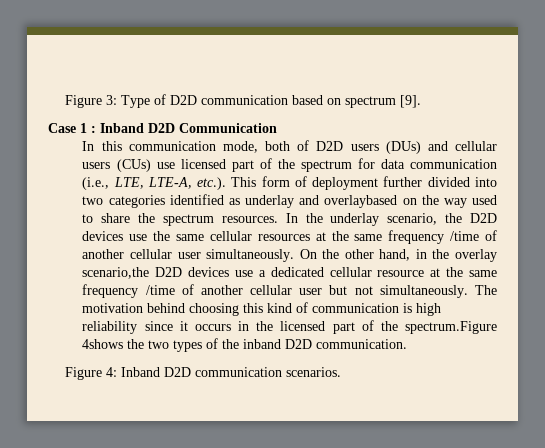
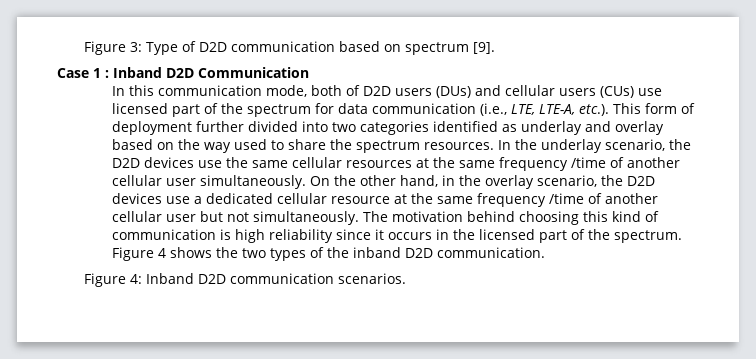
[324,195,398,208] overlaybased -> [614,121,664,135] [111,139,153,150] overlay based
[82,267,150,279] scenario,the -> [536,175,623,187] scenario, the
[405,321,498,334] [82,339,124,349] spectrum.Figure 4shows -> [613,230,682,243] [111,247,212,261] spectrum. Figure 4 shows

